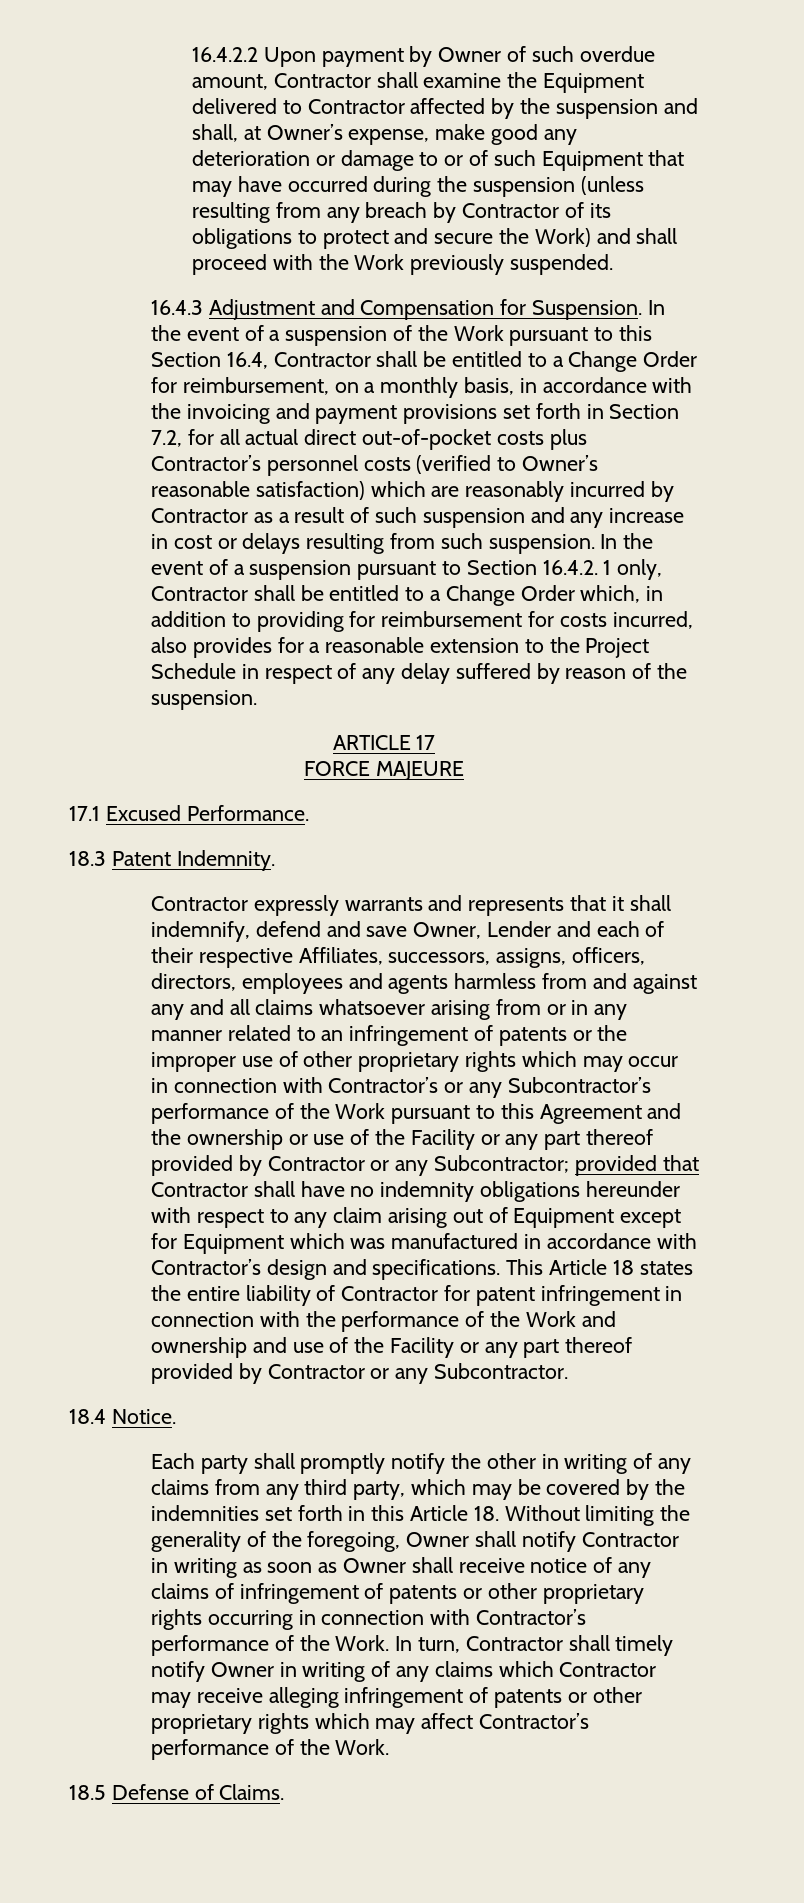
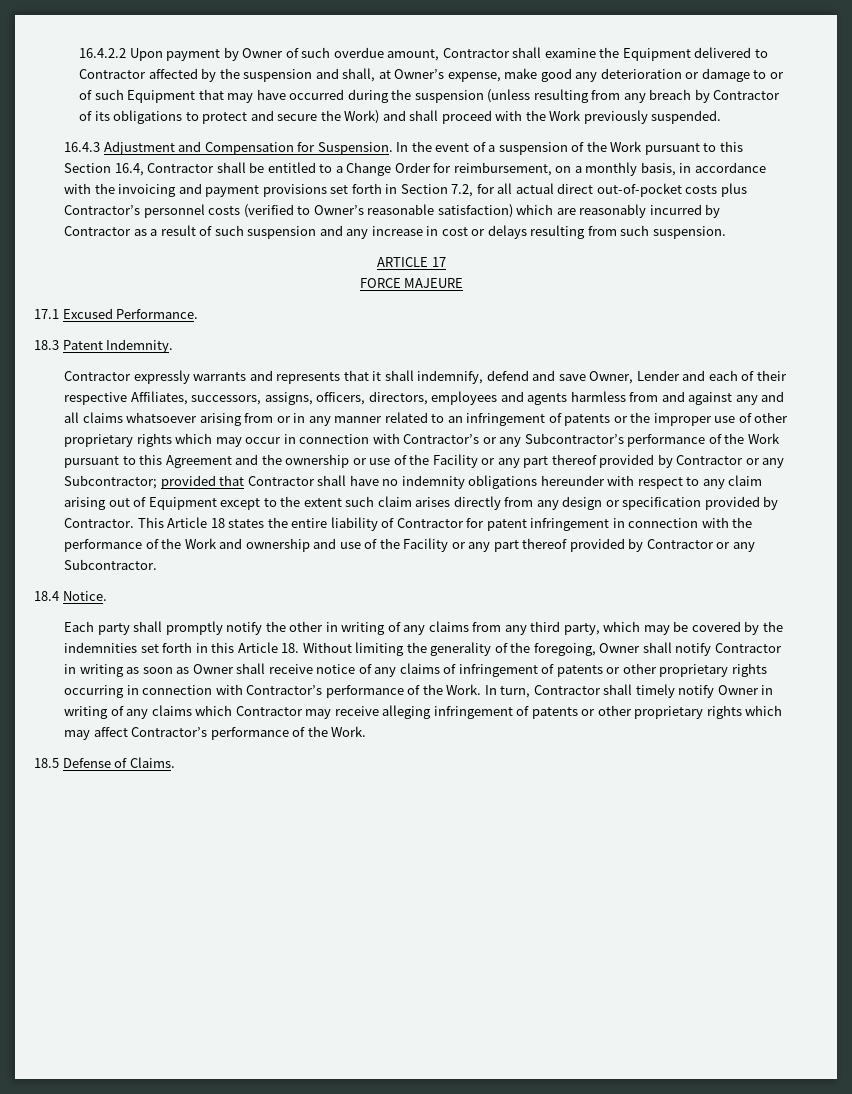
[600,533,654,549] [150,559,663,580] [150,585,664,606] [150,611,693,632] [150,637,650,658] [150,663,687,684] [150,690,257,710] In the event of a suspension pursuant to Section 16.4.2. 1 only, Contractor shall be entitled to a Change Order which, in addition to providing for reimbursement for costs incurred, also provides for a reasonable extension to the Project Schedule in respect of any delay suffered by reason of the suspension. -> (726, 232) none
[150,1233,697,1254] [150,1259,501,1280] for Equipment which was manufactured in accordance with Contractor’s design and specifications. -> [263,496,779,510] [63,518,134,528] to the extent such claim arises directly from any design or specification provided by Contractor.

